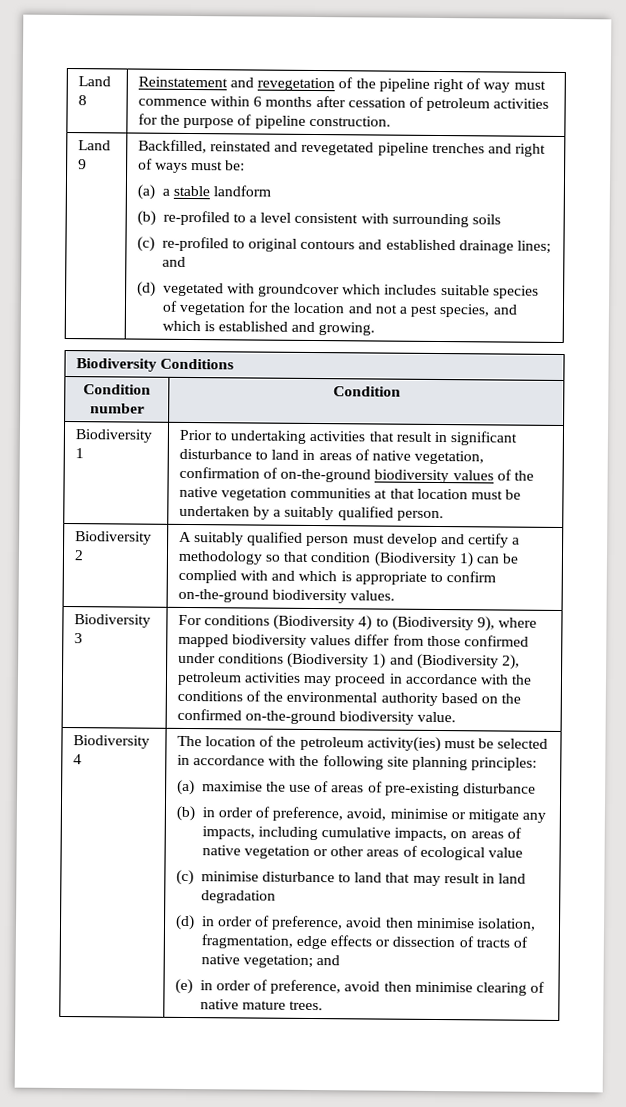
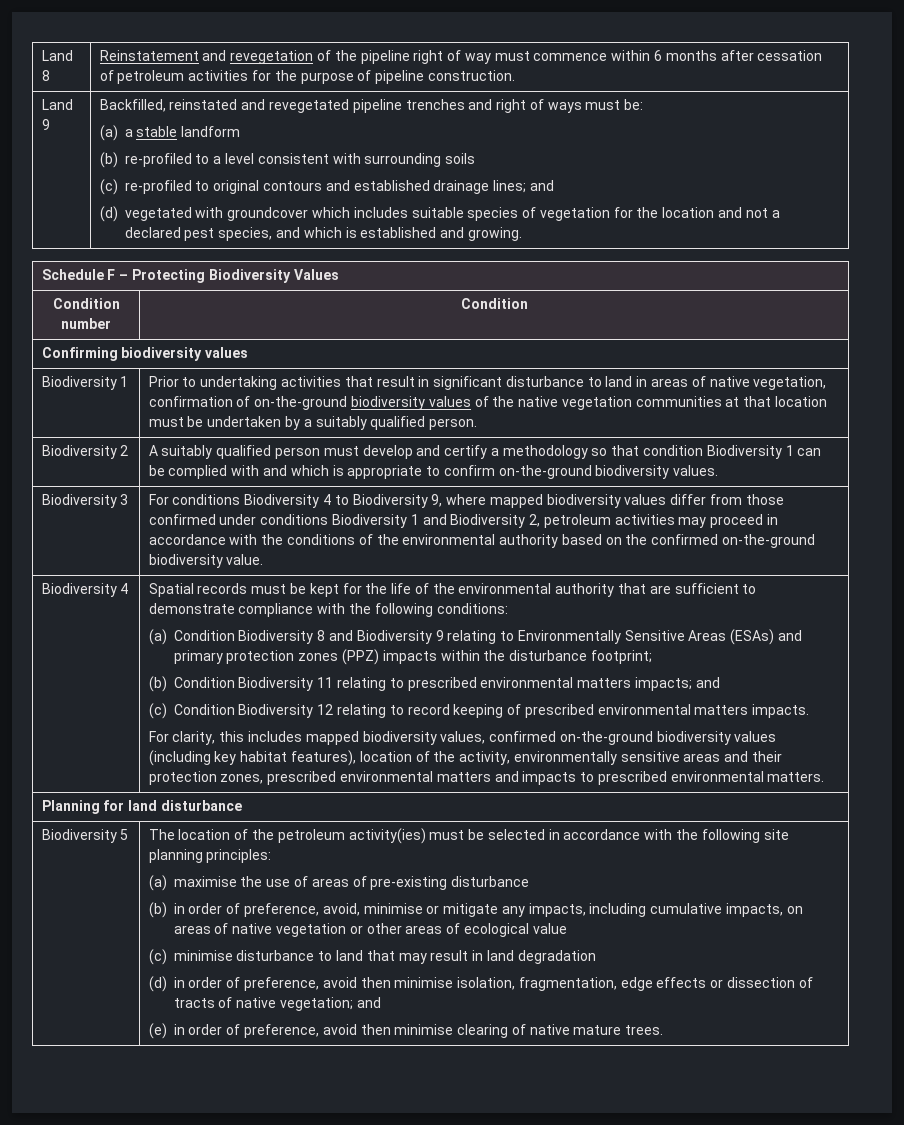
(407, 310) none -> [124,227,181,238] declared
[75,358,235,372] Biodiversity Conditions -> [41,269,339,283] Schedule F – Protecting Biodiversity Values
(401, 391) none -> [41,347,249,361] // Confirming biodiversity values
[373,551,474,568] (Biodiversity 1) -> [706,445,794,459] Biodiversity 1
[273,614,496,632] (Biodiversity 4) to (Biodiversity 9), -> [244,494,443,508] Biodiversity 4 to Biodiversity 9,
[287,652,521,670] (Biodiversity 1) and (Biodiversity 2), -> [332,514,541,528] Biodiversity 1 and Biodiversity 2,
(82, 759) none -> [148,583,757,597] [148,603,508,617] [148,629,803,645] [173,649,652,665] [148,676,720,692] [148,703,810,719] [148,731,777,745] [148,750,783,766] [148,771,825,785] [41,800,243,814] [41,829,129,843] | Spatial records must be kept for the life of the environmental authority that are sufficient to demonstrate compliance with the following conditions: // (a) Condition Biodiversity 8 and Biodiversity 9 relating to Environmentally Sensitive Areas (ESAs) and primary protection zones (PPZ) impacts within the disturbance footprint; // (b) Condition Biodiversity 11 relating to prescribed environmental matters impacts; and // (c) Condition Biodiversity 12 relating to record keeping of prescribed environmental matters impacts. // For clarity, this includes mapped biodiversity values, confirmed on-the-ground biodiversity values (including key habitat features), location of the activity, environmentally sensitive areas and their protection zones, prescribed environmental matters and impacts to prescribed environmental matters. // Planning for land disturbance // Biodiversity 5

